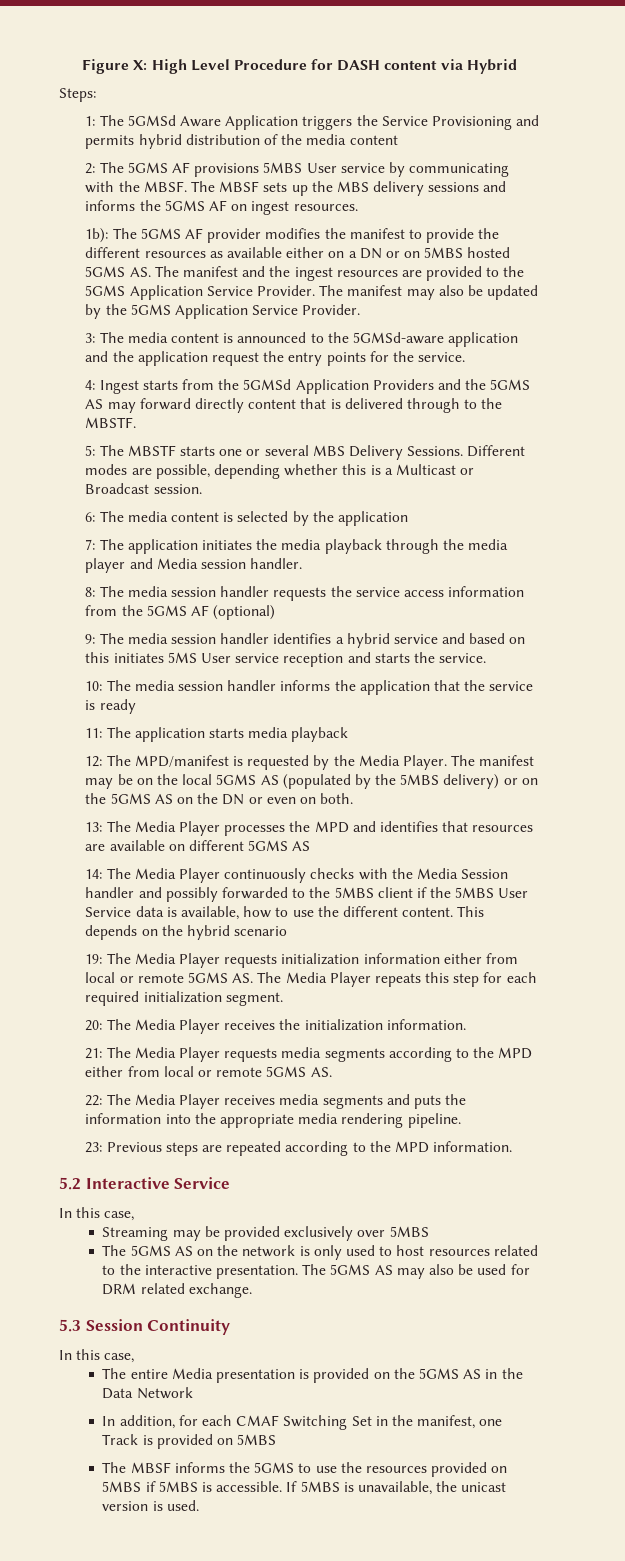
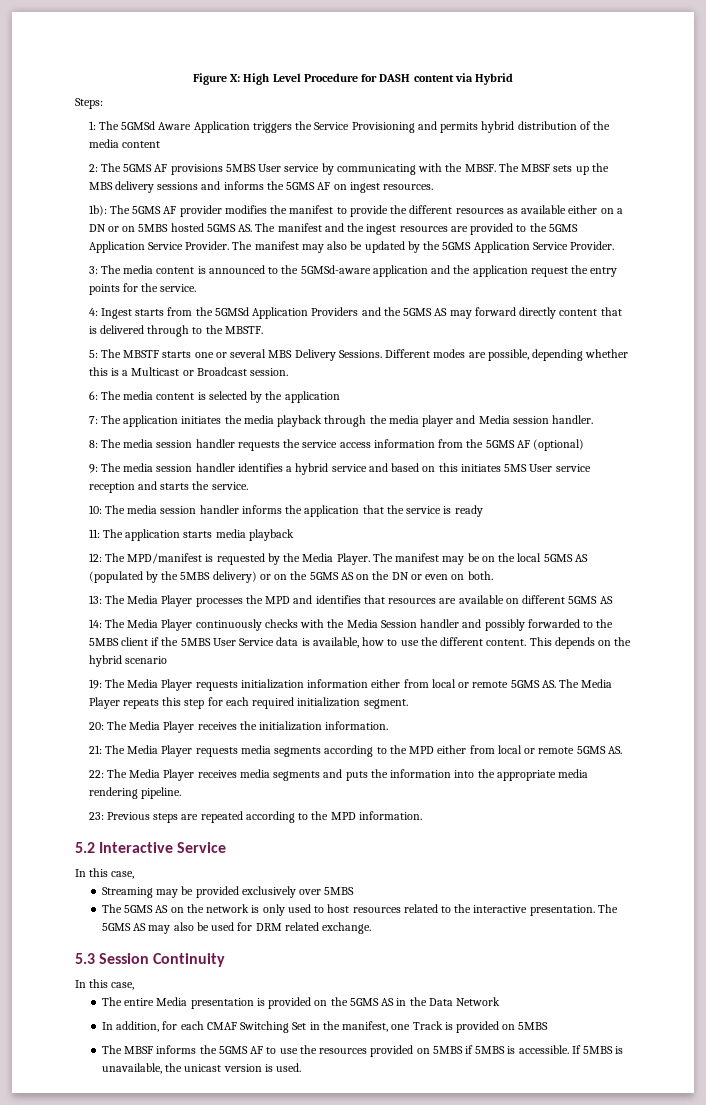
(295, 1467) none -> [250,1046,264,1054] AF

